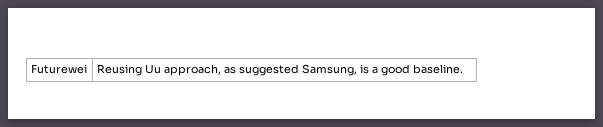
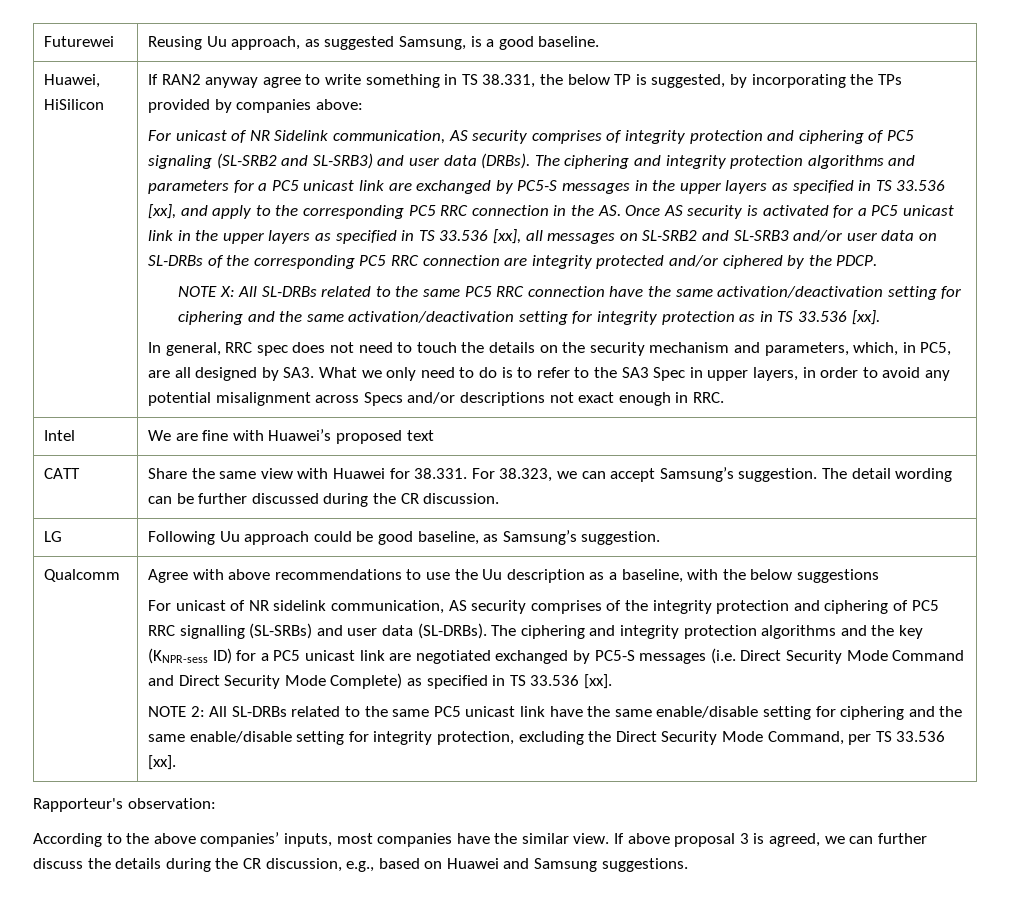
(463, 69) none -> [44,74,101,88] [44,99,105,110] [148,74,902,88] [148,99,363,113] [148,130,914,144] [148,153,916,169] [148,180,946,194] [148,204,954,219] [148,229,937,244] [148,255,878,269] [177,286,962,300] [177,310,880,325] [148,342,952,356] [148,367,950,381] [148,392,725,406] [44,430,76,441] [148,429,434,444] [44,468,81,479] [148,467,953,482] [148,493,500,507] [44,531,63,542] [148,530,661,545] [44,569,121,582] [148,569,879,583] [148,600,939,614] [148,623,923,639] [148,648,965,664] [148,673,613,689] [148,706,963,720] [148,731,946,745] [148,755,177,770] [33,798,216,812] [33,832,927,847] [33,858,688,872] // Huawei, HiSilicon | If RAN2 anyway agree to write something in TS 38.331, the below TP is suggested, by incorporating the TPs provided by companies above: // For unicast of NR Sidelink communication, AS security comprises of integrity protection and ciphering of PC5 signaling (SL-SRB2 and SL-SRB3) and user data (DRBs). The ciphering and integrity protection algorithms and parameters for a PC5 unicast link are exchanged by PC5-S messages in the upper layers as specified in TS 33.536 [xx], and apply to the corresponding PC5 RRC connection in the AS. Once AS security is activated for a PC5 unicast link in the upper layers as specified in TS 33.536 [xx], all messages on SL-SRB2 and SL-SRB3 and/or user data on SL-DRBs of the corresponding PC5 RRC connection are integrity protected and/or ciphered by the PDCP. // NOTE X: All SL-DRBs related to the same PC5 RRC connection have the same activation/deactivation setting for ciphering and the same activation/deactivation setting for integrity protection as in TS 33.536 [xx]. // In general, RRC spec does not need to touch the details on the security mechanism and parameters, which, in PC5, are all designed by SA3. What we only need to do is to refer to the SA3 Spec in upper layers, in order to avoid any potential misalignment across Specs and/or descriptions not exact enough in RRC. // Intel | We are fine with Huawei’s proposed text // CATT | Share the same view with Huawei for 38.331. For 38.323, we can accept Samsung’s suggestion. The detail wording can be further discussed during the CR discussion. // LG | Following Uu approach could be good baseline, as Samsung’s suggestion. // Qualcomm | Agree with above recommendations to use the Uu description as a baseline, with the below suggestions // For unicast of NR sidelink communication, AS security comprises of the integrity protection and ciphering of PC5 RRC signalling (SL-SRBs) and user data (SL-DRBs). The ciphering and integrity protection algorithms and the key (KNPR-sess ID) for a PC5 unicast link are negotiated exchanged by PC5-S messages (i.e. Direct Security Mode Command and Direct Security Mode Complete) as specified in TS 33.536 [xx]. // NOTE 2: All SL-DRBs related to the same PC5 unicast link have the same enable/disable setting for ciphering and the same enable/disable setting for integrity protection, excluding the Direct Security Mode Command, per TS 33.536 [xx]. // Rapporteur's observation: // According to the above companies’ inputs, most companies have the similar view. If above proposal 3 is agreed, we can further discuss the details during the CR discussion, e.g., based on Huawei and Samsung suggestions.

